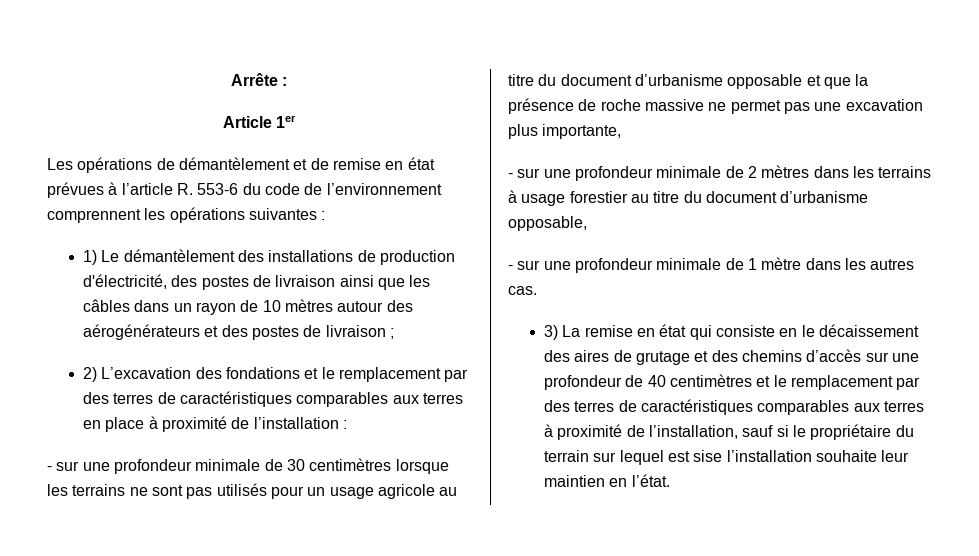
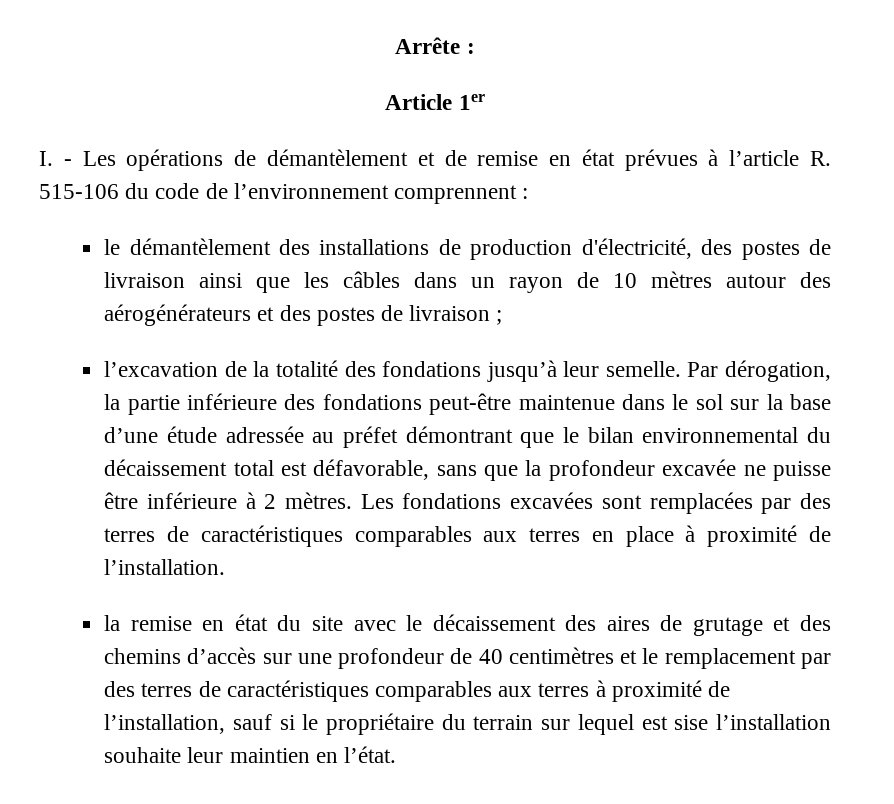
(297, 121) none -> [39,151,72,166] I. -
[197,183,239,195] 553-6 -> [39,184,119,199] 515-106
[144,207,326,223] [83,250,120,265] les opérations suivantes : // 1) Le -> [522,188,529,199] [104,239,121,255] : // le
[83,367,442,382] 2) L’excavation des fondations et le remplacement -> [104,360,831,382] [104,393,832,415] [104,426,832,448] [104,459,831,481] [104,492,753,514] l’excavation de la totalité des fondations jusqu’à leur semelle. Par dérogation, la partie inférieure des fondations peut-être maintenue dans le sol sur la base d’une étude adressée au préfet démontrant que le bilan environnemental du décaissement total est défavorable, sans que la profondeur excavée ne puisse être inférieure à 2 mètres. Les fondations excavées sont remplacées
[253,417,348,429] [47,458,449,474] [47,483,458,499] [508,74,869,89] [508,98,923,114] [508,124,622,139] [508,165,932,181] [508,190,869,206] [508,216,587,231] [508,257,915,273] [508,286,537,295] [544,324,798,340] l’installation : // - sur une profondeur minimale de 30 centimètres lorsque les terrains ne sont pas utilisés pour un usage agricole au titre du document d’urbanisme opposable et que la présence de roche massive ne permet pas une excavation plus importante, // - sur une profondeur minimale de 2 mètres dans les terrains à usage forestier au titre du document d’urbanisme opposable, // - sur une profondeur minimale de 1 mètre dans les autres cas. // 3) La remise en état qui consiste en -> [104,559,226,575] [104,614,396,631] l’installation. // la remise en état du site avec

